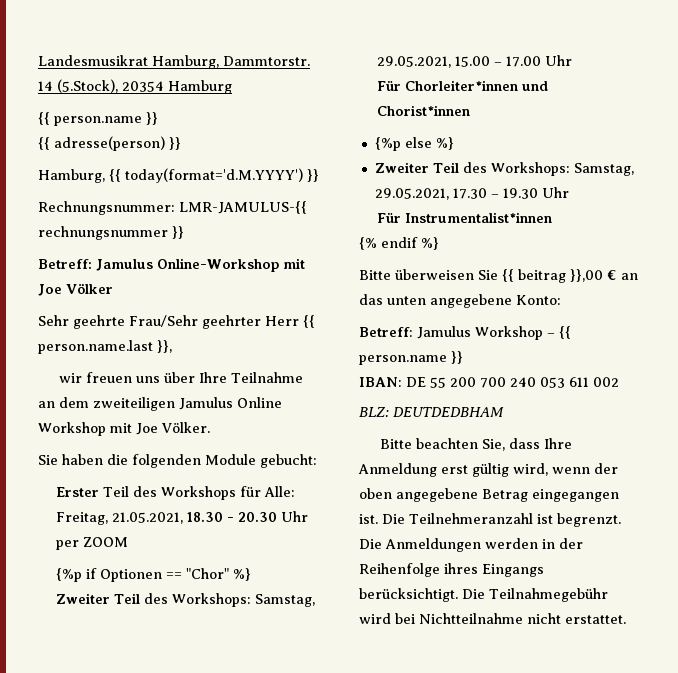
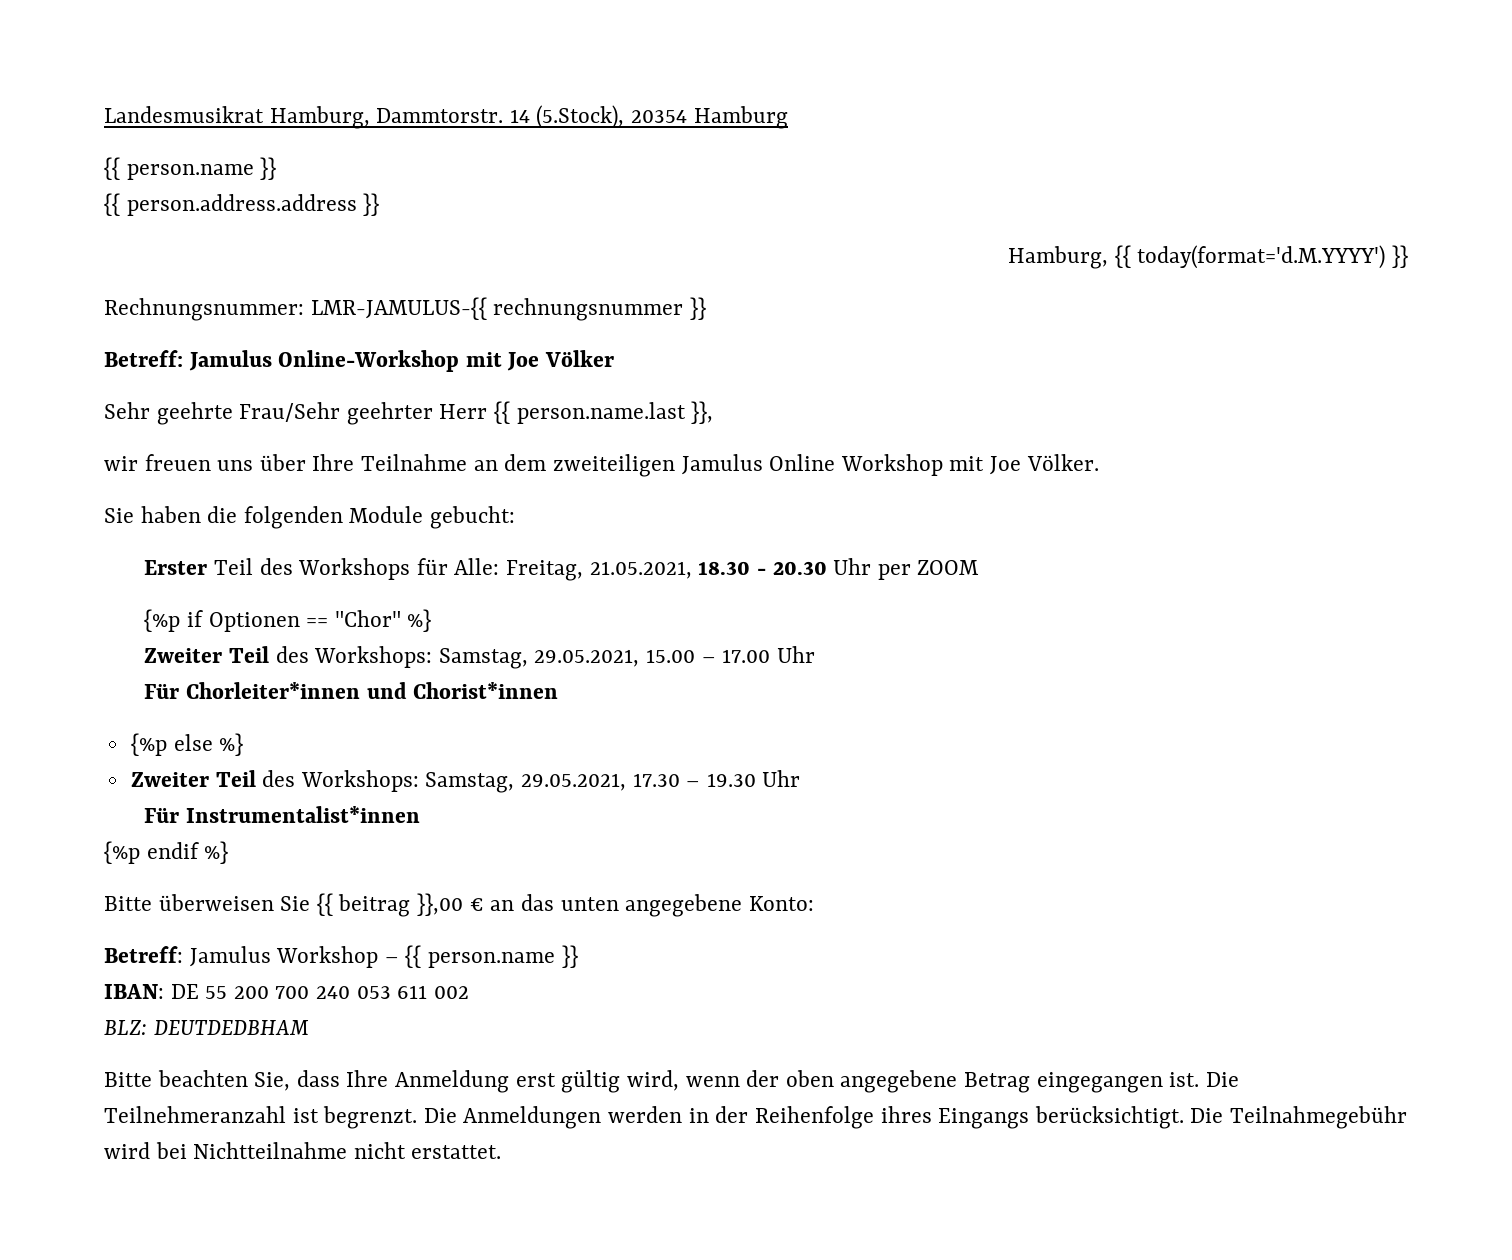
[54,136,165,151] adresse(person) -> [126,194,357,216] person.address.address
[359,237,377,250] {% -> [104,841,140,864] {%p

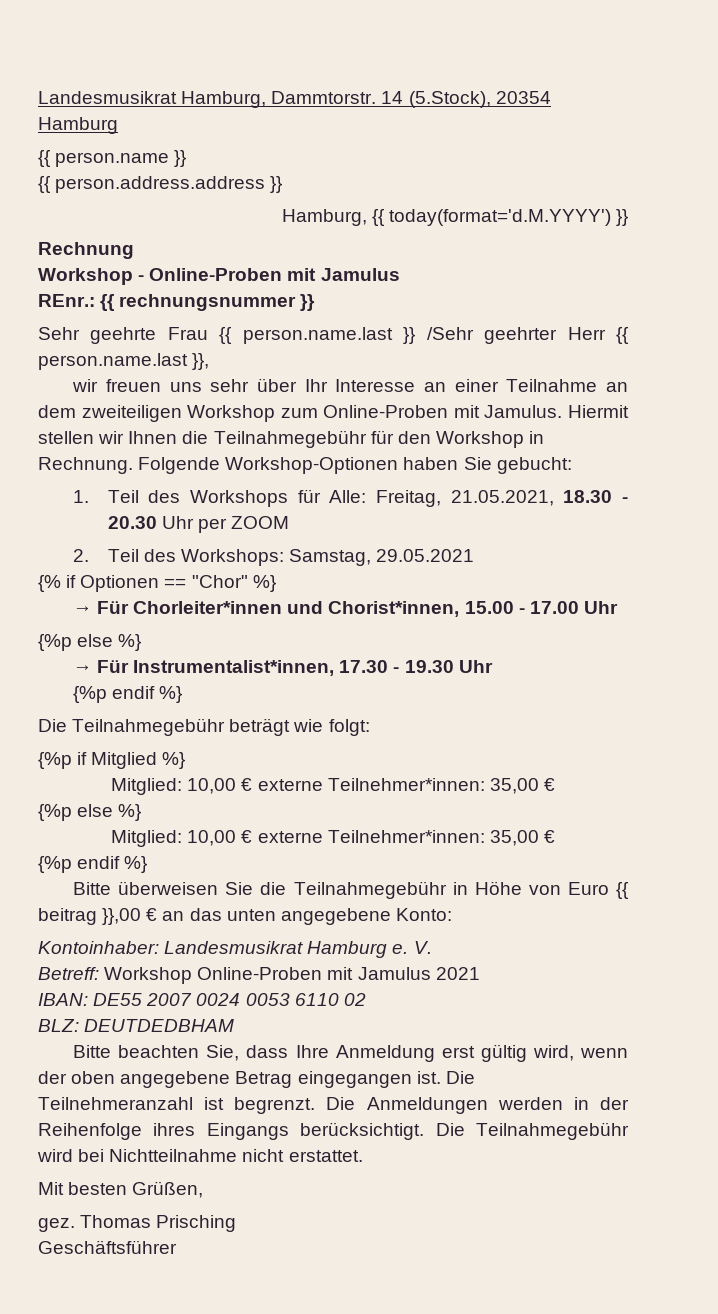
[104,297,706,321] [104,350,615,372] [104,402,341,425] Rechnungsnummer: LMR-JAMULUS-{{ rechnungsnummer }} // Betreff: Jamulus Online-Workshop mit Joe Völker // Sehr geehrte Frau/Sehr -> [38,242,134,259] [38,268,400,285] [38,294,316,311] [38,327,474,344] Rechnung // Workshop - Online-Proben mit Jamulus // REnr.: {{ rechnungsnummer }} // Sehr geehrte Frau {{ person.name.last }} /Sehr
[259,454,1099,477] [104,506,424,529] über Ihre Teilnahme an dem zweiteiligen Jamulus Online Workshop mit Joe Völker. // Sie haben die folgenden Module -> [210,378,629,392] [38,405,629,422] [38,430,545,448] [38,457,492,474] sehr über Ihr Interesse an einer Teilnahme an dem zweiteiligen Workshop zum Online-Proben mit Jamulus. Hiermit stellen wir Ihnen die Teilnahmegebühr für den Workshop in Rechnung. Folgende Workshop-Optionen haben Sie
[144,560,208,575] Erster -> [72,490,89,503] 1.
[144,609,181,632] {%p -> [72,549,475,566] [38,575,61,592] 2. Teil des Workshops: Samstag, 29.05.2021 // {%
[144,646,815,669] [144,682,559,699] [130,733,244,756] [130,770,801,793] [144,806,421,823] Zweiter Teil des Workshops: Samstag, 29.05.2021, 15.00 – 17.00 Uhr // Für Chorleiter*innen und Chorist*innen // {%p else %} // Zweiter Teil des Workshops: Samstag, 29.05.2021, 17.30 – 19.30 Uhr // Für Instrumentalist*innen -> [72,601,618,617] [38,634,142,651] [72,660,493,676] [72,686,183,703] [38,718,370,736] [38,752,186,769] [111,778,555,795] [38,804,142,821] [111,830,555,847] → Für Chorleiter*innen und Chorist*innen, 15.00 - 17.00 Uhr // {%p else %} // → Für Instrumentalist*innen, 17.30 - 19.30 Uhr // {%p endif %} // Die Teilnahmegebühr beträgt wie folgt: // {%p if Mitglied %} // Mitglied: 10,00 € externe Teilnehmer*innen: 35,00 € // {%p else %} // Mitglied: 10,00 € externe Teilnehmer*innen: 35,00 €
(311, 903) none -> [260,881,609,899] die Teilnahmegebühr in Höhe von Euro
[104,945,578,968] [104,984,469,999] Betreff: Jamulus Workshop – {{ person.name }} // IBAN: DE 55 200 700 240 053 611 002 -> [38,941,432,958] [38,967,480,984] [38,993,366,1006] Kontoinhaber: Landesmusikrat Hamburg e. V. // Betreff: Workshop Online-Proben mit Jamulus 2021 // IBAN: DE55 2007 0024 0053 6110 02
(502, 1152) none -> [38,1181,204,1198] [38,1215,237,1232] [38,1240,177,1254] // Mit besten Grüßen, // gez. Thomas Prisching // Geschäftsführer

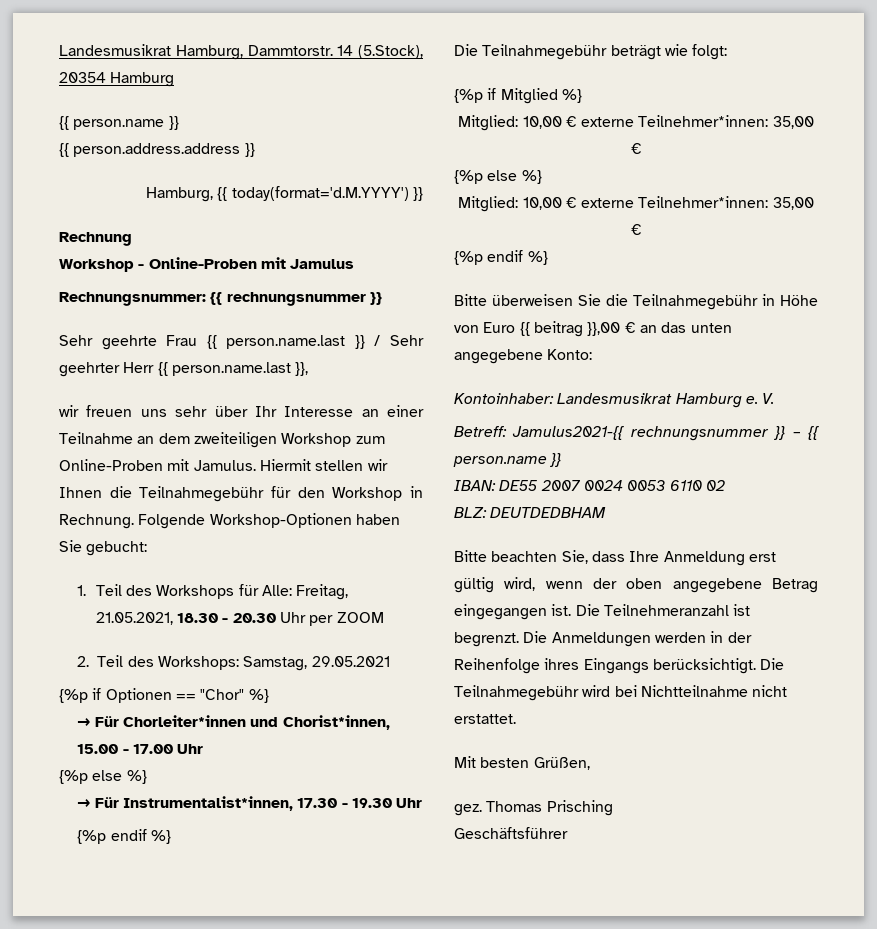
[38,294,95,307] REnr.: -> [59,292,206,306] Rechnungsnummer:
[426,327,474,340] /Sehr -> [374,335,424,346] / Sehr
[38,575,61,592] {% -> [59,689,88,703] {%p
[104,967,480,984] Workshop Online-Proben mit Jamulus 2021 -> [512,426,820,441] [453,453,562,467] Jamulus2021-{{ rechnungsnummer }} – {{ person.name }}

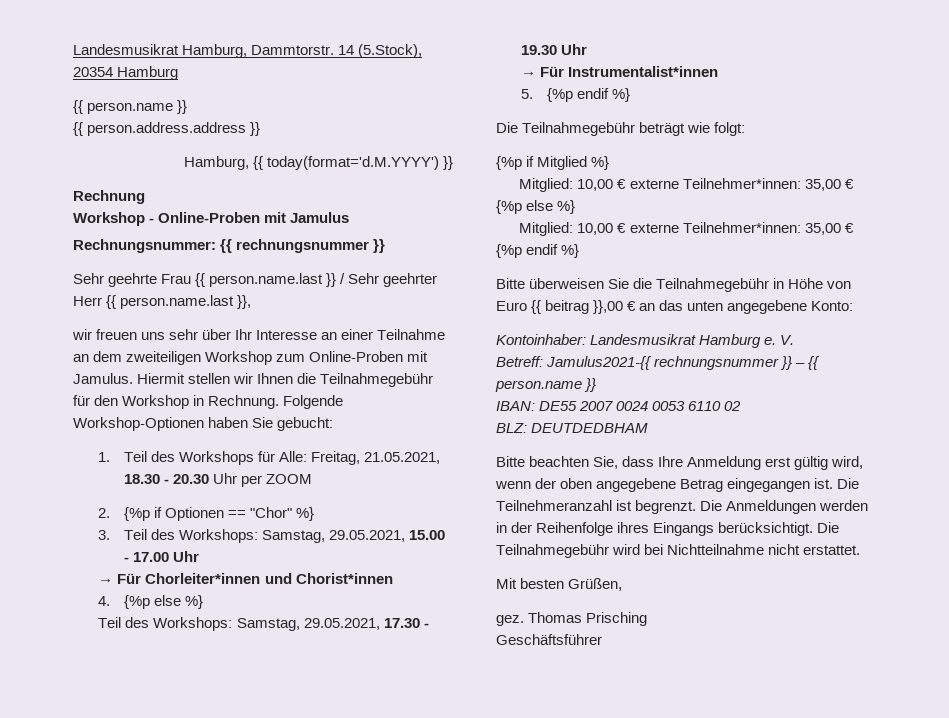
[97,655,390,671] Teil des Workshops: Samstag, 29.05.2021 // -> (111, 513) none
[77,715,390,730] [77,744,204,754] [59,770,147,784] [77,796,294,811] → Für Chorleiter*innen und Chorist*innen, 15.00 - 17.00 Uhr // {%p else %} // → Für Instrumentalist*innen, -> [98,529,445,543] [123,551,199,562] [98,573,393,584] [98,595,203,609] [98,617,380,631] 3. Teil des Workshops: Samstag, 29.05.2021, 15.00 - 17.00 Uhr // → Für Chorleiter*innen und Chorist*innen // 4. {%p else %} // Teil des Workshops: Samstag, 29.05.2021,
(423, 803) none -> [521,66,719,77] [521,89,534,99] → Für Instrumentalist*innen // 5.

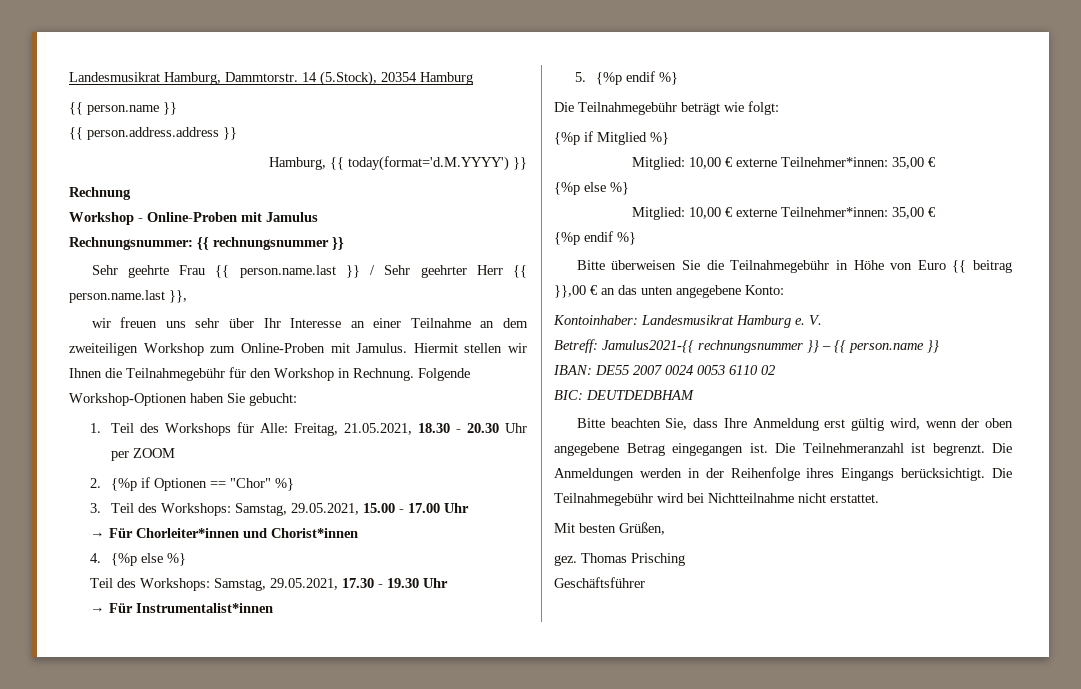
[496,423,527,433] BLZ: -> [554,390,583,400] BIC:

